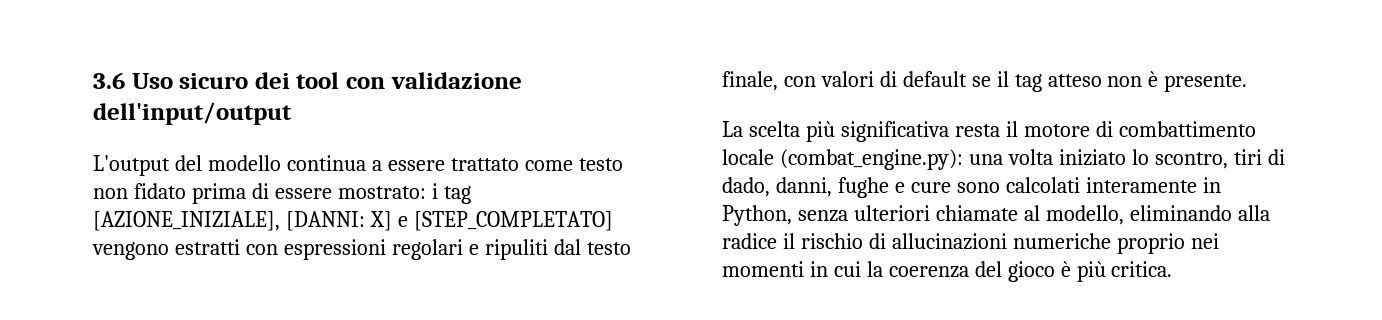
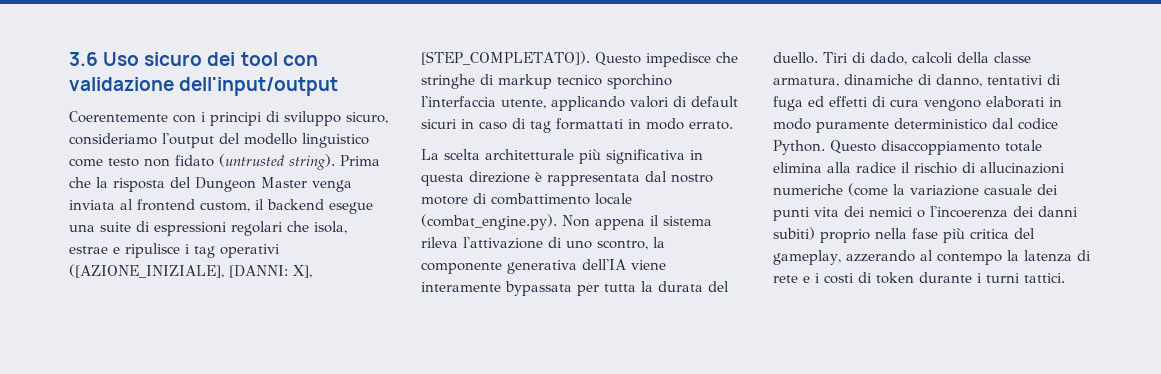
[93,155,623,176] [93,183,471,204] [93,211,613,231] [92,239,631,260] [722,71,1248,92] L'output del modello continua a essere trattato come testo non fidato prima di essere mostrato: i tag [AZIONE_INIZIALE], [DANNI: X] e [STEP_COMPLETATO] vengono estratti con espressioni regolari e ripuliti dal testo finale, con valori di default se il tag atteso non è presente. -> [69,111,388,126] [69,133,369,148] [69,154,380,170] [69,177,352,192] [69,199,373,214] [69,221,347,236] [69,243,280,258] [69,264,312,278] [421,51,738,67] [421,74,672,89] [421,96,738,111] [421,118,733,133] Coerentemente con i principi di sviluppo sicuro, consideriamo l'output del modello linguistico come testo non fidato (untrusted string). Prima che la risposta del Dungeon Master venga inviata al frontend custom, il backend esegue una suite di espressioni regolari che isola, estrae e ripulisce i tag operativi ([AZIONE_INIZIALE], [DANNI: X], [STEP_COMPLETATO]). Questo impedisce che stringhe di markup tecnico sporchino l'interfaccia utente, applicando valori di default sicuri in caso di tag formattati in modo errato.
(800, 129) none -> [485,149,574,160] architetturale
[954,121,1256,137] [722,149,1285,170] [722,177,1221,198] [722,205,1232,226] resta il motore di combattimento locale (combat_engine.py): una volta iniziato lo scontro, tiri di dado, danni, fughe e cure sono calcolati interamente in Python, senza ulteriori chiamate al modello, eliminando -> [690,150,703,160] [421,171,713,186] [421,193,632,205] [421,214,712,230] [421,237,665,250] [421,259,666,274] [421,281,729,296] [773,52,1031,65] [773,74,1061,87] [773,96,1062,111] [773,118,1058,133] [773,140,1042,155] [773,162,822,173] in questa direzione è rappresentata dal nostro motore di combattimento locale (combat_engine.py). Non appena il sistema rileva l'attivazione di uno scontro, la componente generativa dell'IA viene interamente bypassata per tutta la durata del duello. Tiri di dado, calcoli della classe armatura, dinamiche di danno, tentativi di fuga ed effetti di cura vengono elaborati in modo puramente deterministico dal codice Python. Questo disaccoppiamento totale elimina
[1116,233,1219,254] [722,261,1173,282] proprio nei momenti in cui la coerenza del gioco è più critica. -> [848,183,1058,196] [773,206,1078,221] [773,227,1035,243] [773,250,1091,265] [773,272,1065,284] (come la variazione casuale dei punti vita dei nemici o l'incoerenza dei danni subiti) proprio nella fase più critica del gameplay, azzerando al contempo la latenza di rete e i costi di token durante i turni tattici.

